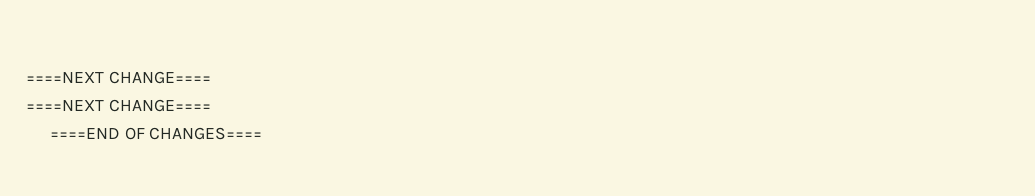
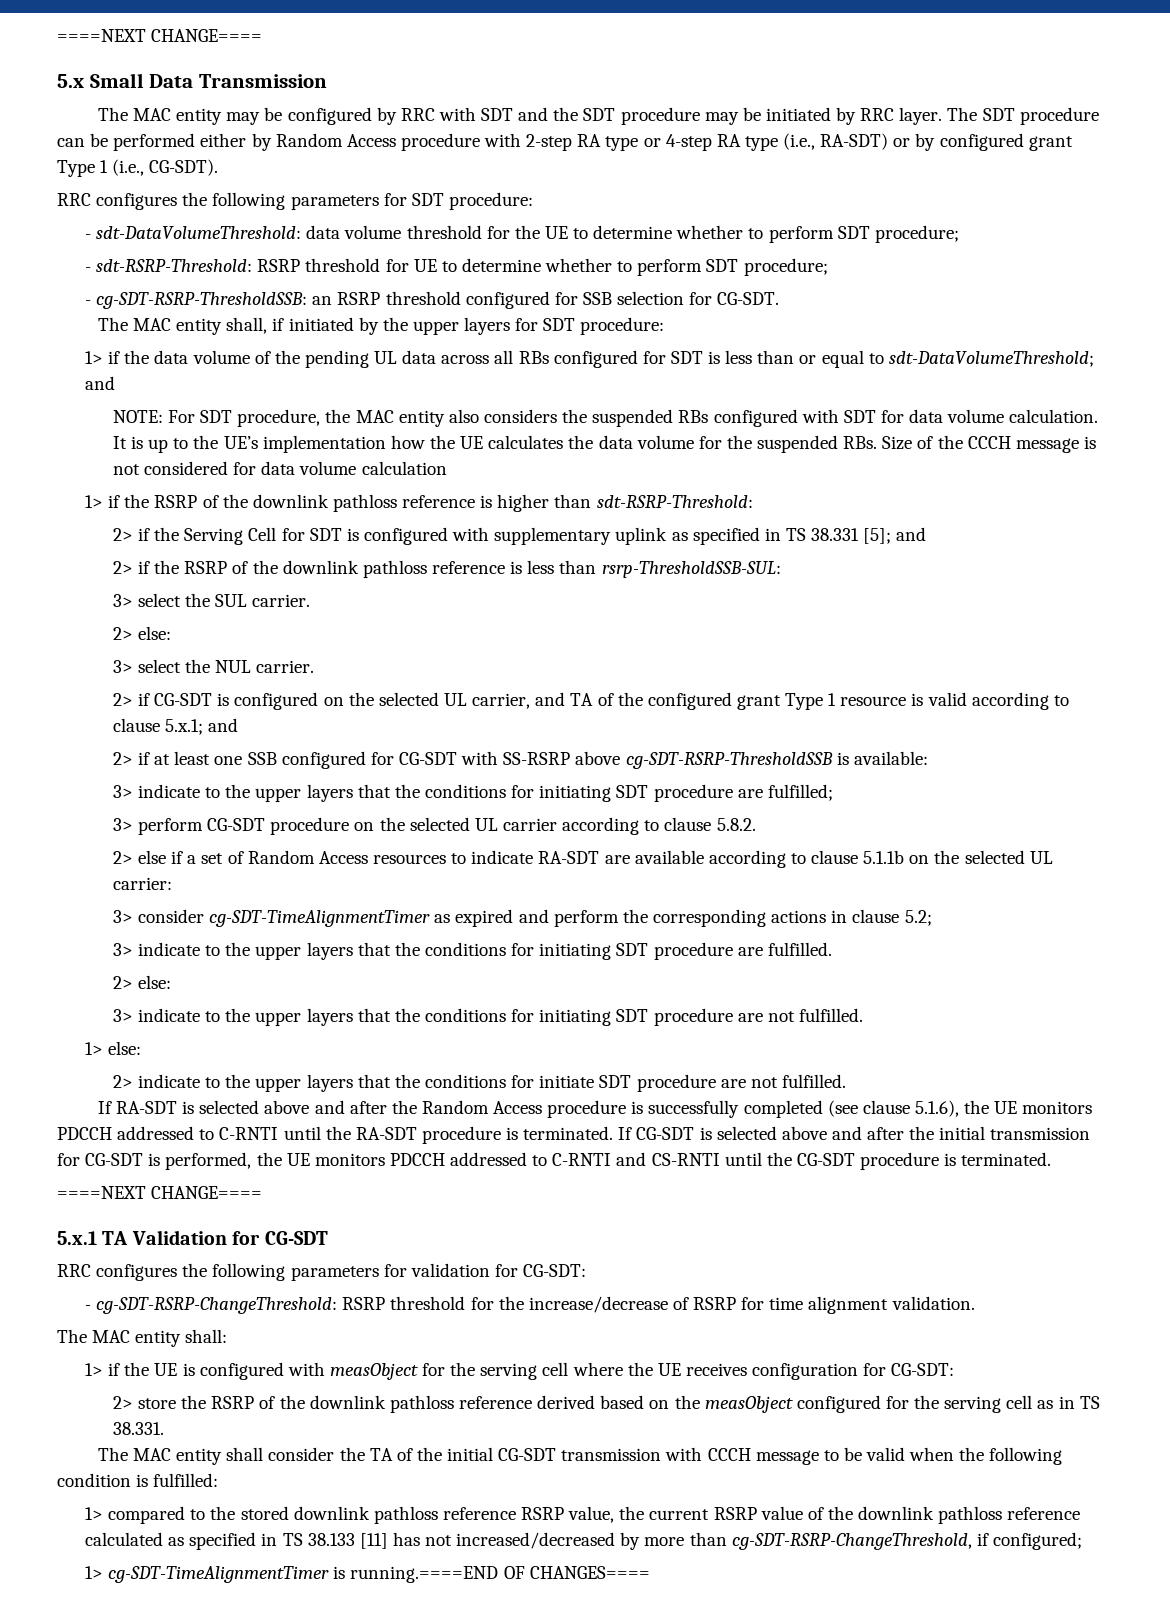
[26,71,211,84] [26,99,211,112] [49,128,120,139] ====NEXT CHANGE==== // ====NEXT CHANGE==== // ====END -> [57,29,263,42] [57,73,328,88] [97,107,1099,125] [57,133,1073,151] [57,159,219,177] [57,192,533,210] [84,225,959,243] [84,258,828,276] [84,291,780,309] [97,317,665,335] [84,350,1094,368] [84,376,115,390] [112,409,1099,427] [112,435,1096,453] [112,461,447,475] [84,494,753,512] [112,527,927,545] [112,560,781,578] [112,593,311,607] [112,626,172,640] [112,659,315,673] [112,692,1069,710] [112,718,239,735] [112,751,928,769] [112,784,833,802] [112,817,756,835] [112,850,1053,868] [112,877,172,890] [112,909,932,927] [112,942,832,960] [112,975,172,989] [112,1008,863,1026] [84,1041,142,1055] [112,1074,846,1092] [97,1100,1093,1118] [57,1126,1091,1144] [57,1152,1052,1170] [57,1186,263,1199] [57,1230,328,1245] [57,1263,587,1281] [84,1296,975,1314] [57,1329,228,1347] [84,1362,955,1380] [112,1395,1100,1413] [112,1422,164,1435] [97,1447,1063,1465] [57,1473,219,1487] [84,1506,1081,1524] [84,1532,1082,1550] [84,1566,499,1583] ====NEXT CHANGE==== // 5.x Small Data Transmission // The MAC entity may be configured by RRC with SDT and the SDT procedure may be initiated by RRC layer. The SDT procedure can be performed either by Random Access procedure with 2-step RA type or 4-step RA type (i.e., RA-SDT) or by configured grant Type 1 (i.e., CG-SDT). // RRC configures the following parameters for SDT procedure: // - sdt-DataVolumeThreshold: data volume threshold for the UE to determine whether to perform SDT procedure; // - sdt-RSRP-Threshold: RSRP threshold for UE to determine whether to perform SDT procedure; // - cg-SDT-RSRP-ThresholdSSB: an RSRP threshold configured for SSB selection for CG-SDT. // The MAC entity shall, if initiated by the upper layers for SDT procedure: // 1> if the data volume of the pending UL data across all RBs configured for SDT is less than or equal to sdt-DataVolumeThreshold; and // NOTE: For SDT procedure, the MAC entity also considers the suspended RBs configured with SDT for data volume calculation. It is up to the UE’s implementation how the UE calculates the data volume for the suspended RBs. Size of the CCCH message is not considered for data volume calculation // 1> if the RSRP of the downlink pathloss reference is higher than sdt-RSRP-Threshold: // 2> if the Serving Cell for SDT is configured with supplementary uplink as specified in TS 38.331 [5]; and // 2> if the RSRP of the downlink pathloss reference is less than rsrp-ThresholdSSB-SUL: // 3> select the SUL carrier. // 2> else: // 3> select the NUL carrier. // 2> if CG-SDT is configured on the selected UL carrier, and TA of the configured grant Type 1 resource is valid according to clause 5.x.1; and // 2> if at least one SSB configured for CG-SDT with SS-RSRP above cg-SDT-RSRP-ThresholdSSB is available: // 3> indicate to the upper layers that the conditions for initiating SDT procedure are fulfilled; // 3> perform CG-SDT procedure on the selected UL carrier according to clause 5.8.2. // 2> else if a set of Random Access resources to indicate RA-SDT are available according to clause 5.1.1b on the selected UL carrier: // 3> consider cg-SDT-TimeAlignmentTimer as expired and perform the corresponding actions in clause 5.2; // 3> indicate to the upper layers that the conditions for initiating SDT procedure are fulfilled. // 2> else: // 3> indicate to the upper layers that the conditions for initiating SDT procedure are not fulfilled. // 1> else: // 2> indicate to the upper layers that the conditions for initiate SDT procedure are not fulfilled. // If RA-SDT is selected above and after the Random Access procedure is successfully completed (see clause 5.1.6), the UE monitors PDCCH addressed to C-RNTI until the RA-SDT procedure is terminated. If CG-SDT is selected above and after the initial transmission for CG-SDT is performed, the UE monitors PDCCH addressed to C-RNTI and CS-RNTI until the CG-SDT procedure is terminated. // ====NEXT CHANGE==== // 5.x.1 TA Validation for CG-SDT // RRC configures the following parameters for validation for CG-SDT: // - cg-SDT-RSRP-ChangeThreshold: RSRP threshold for the increase/decrease of RSRP for time alignment validation. // The MAC entity shall: // 1> if the UE is configured with measObject for the serving cell where the UE receives configuration for CG-SDT: // 2> store the RSRP of the downlink pathloss reference derived based on the measObject configured for the serving cell as in TS 38.331. // The MAC entity shall consider the TA of the initial CG-SDT transmission with CCCH message to be valid when the following condition is fulfilled: // 1> compared to the stored downlink pathloss reference RSRP value, the current RSRP value of the downlink pathloss reference calculated as specified in TS 38.133 [11] has not increased/decreased by more than cg-SDT-RSRP-ChangeThreshold, if configured; // 1> cg-SDT-TimeAlignmentTimer is running.====END

